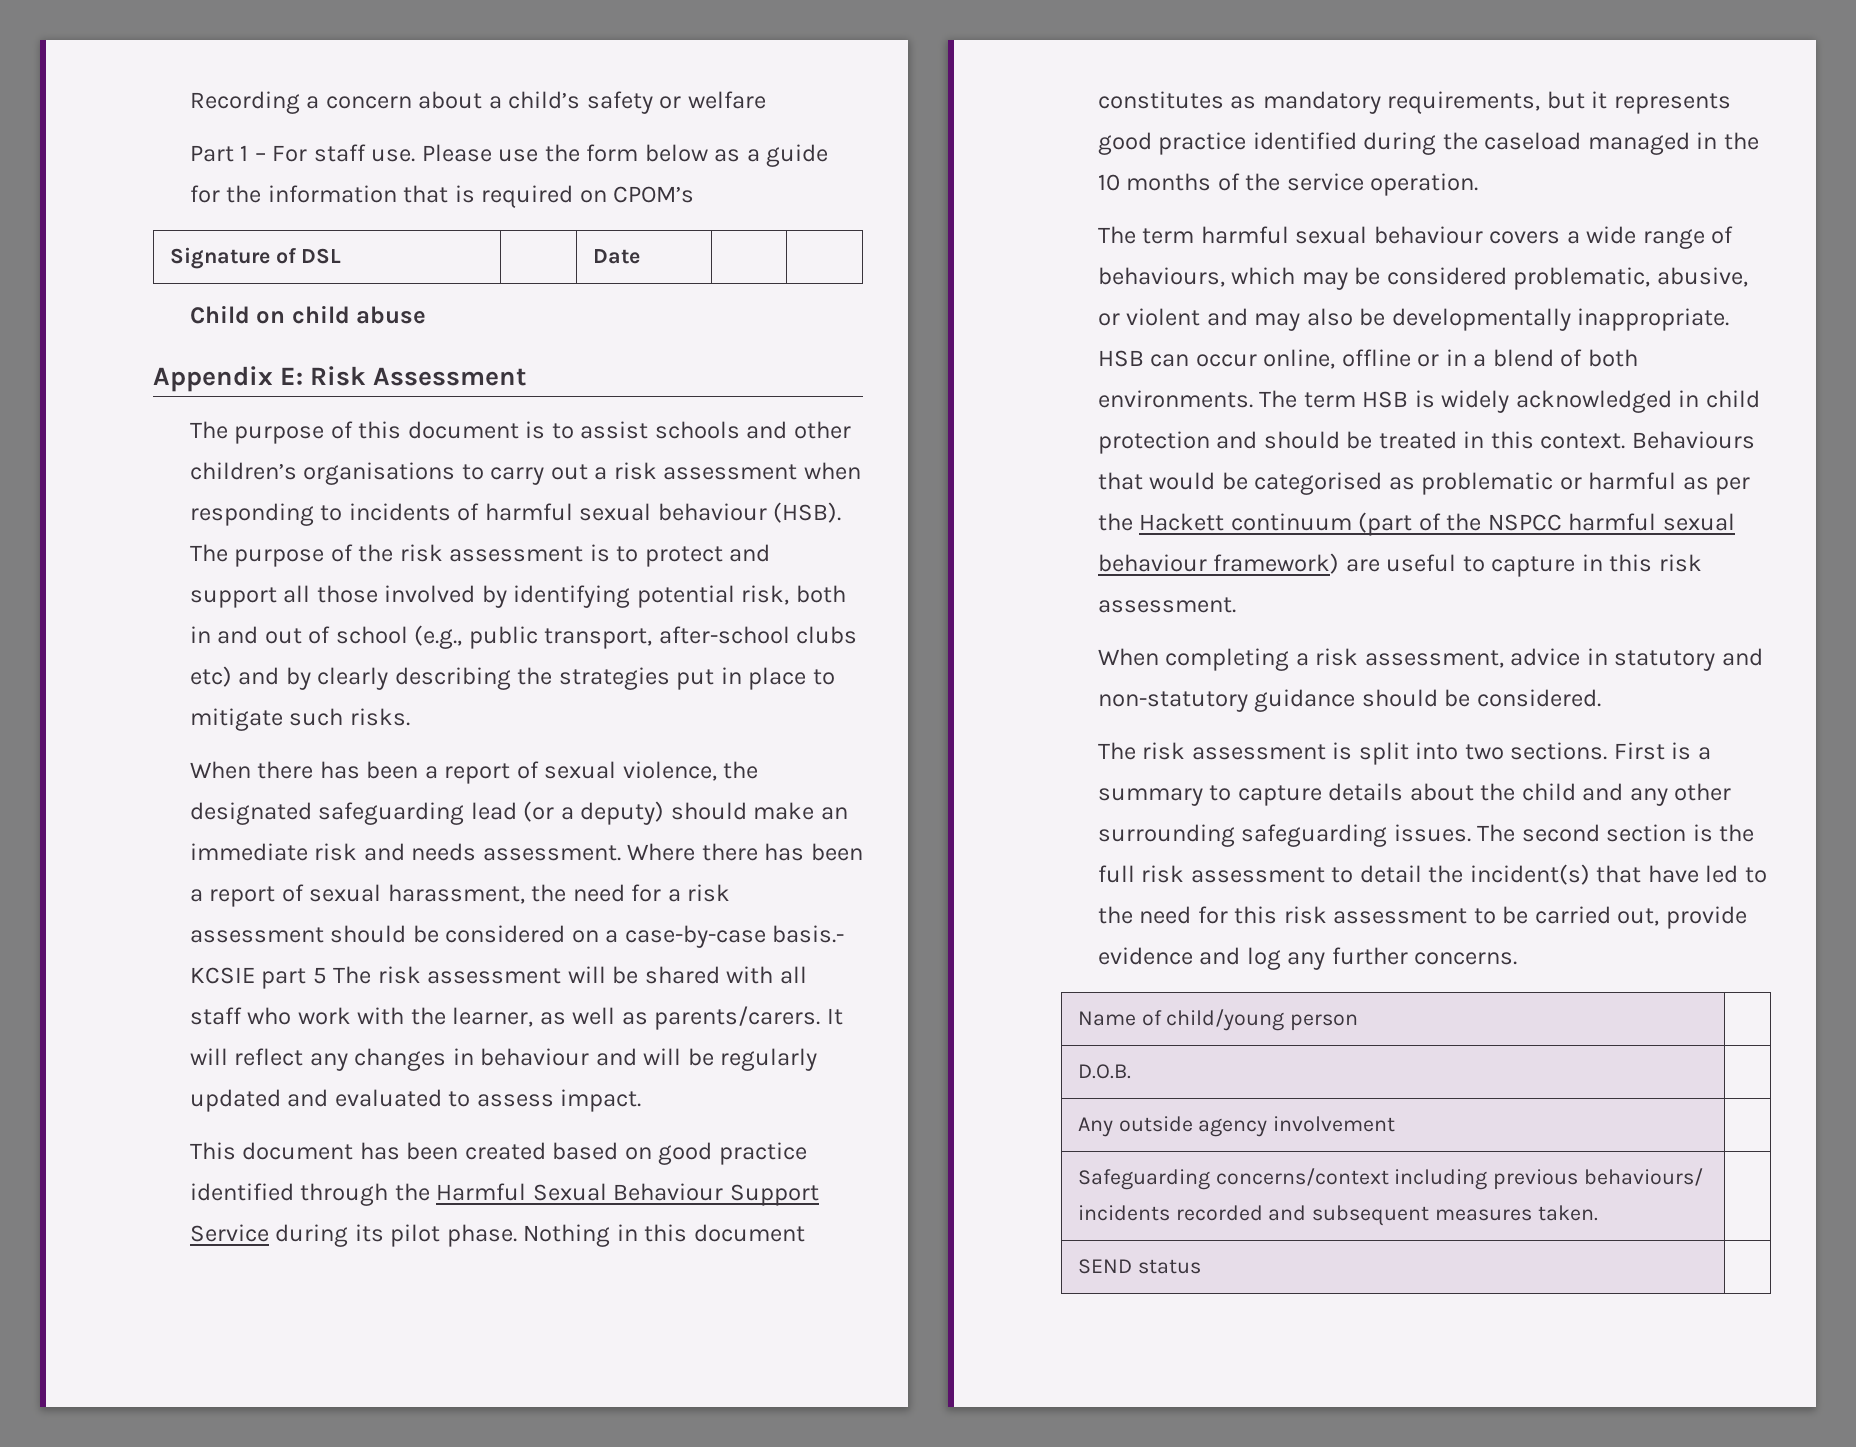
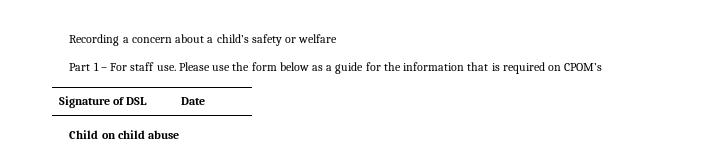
[153,366,527,392] [189,421,851,444] [189,462,861,485] [189,502,842,526] [189,544,771,567] [189,585,846,608] [189,625,858,649] [189,666,835,690] [189,708,410,731] [189,761,759,784] [189,801,848,825] [189,843,863,861] [189,884,731,907] [189,925,845,948] [189,966,807,989] [189,1006,843,1030] [189,1048,818,1071] [189,1089,642,1112] [189,1142,807,1165] [189,1183,819,1206] [189,1224,805,1247] [1097,91,1731,114] [1097,132,1759,155] [1097,173,1479,196] [1097,226,1734,249] [1097,267,1748,290] [1097,308,1730,331] [1097,349,1638,369] [1097,390,1760,413] [1097,431,1755,454] [1097,472,1751,495] [1097,512,1735,536] [1097,553,1702,577] [1097,597,1236,613] [1097,648,1763,671] [1097,689,1601,712] [1097,742,1711,765] [1097,783,1732,806] [1097,824,1755,847] [1097,864,1767,885] [1097,906,1747,929] [1097,947,1518,970] [1077,1009,1359,1031] [1077,1064,1131,1079] [1077,1116,1396,1137] [1077,1168,1703,1190] [1077,1205,1598,1226] [1077,1259,1201,1274] // Appendix E: Risk Assessment // The purpose of this document is to assist schools and other children’s organisations to carry out a risk assessment when responding to incidents of harmful sexual behaviour (HSB). The purpose of the risk assessment is to protect and support all those involved by identifying potential risk, both in and out of school (e.g., public transport, after-school clubs etc) and by clearly describing the strategies put in place to mitigate such risks. // When there has been a report of sexual violence, the designated safeguarding lead (or a deputy) should make an immediate risk and needs assessment. Where there has been a report of sexual harassment, the need for a risk assessment should be considered on a case-by-case basis.- KCSIE part 5 The risk assessment will be shared with all staff who work with the learner, as well as parents/carers. It will reflect any changes in behaviour and will be regularly updated and evaluated to assess impact. // This document has been created based on good practice identified through the Harmful Sexual Behaviour Support Service during its pilot phase. Nothing in this document constitutes as mandatory requirements, but it represents good practice identified during the caseload managed in the 10 months of the service operation. // The term harmful sexual behaviour covers a wide range of behaviours, which may be considered problematic, abusive, or violent and may also be developmentally inappropriate. HSB can occur online, offline or in a blend of both environments. The term HSB is widely acknowledged in child protection and should be treated in this context. Behaviours that would be categorised as problematic or harmful as per the Hackett continuum (part of the NSPCC harmful sexual behaviour framework) are useful to capture in this risk assessment. // When completing a risk assessment, advice in statutory and non-statutory guidance should be considered. // The risk assessment is split into two sections. First is a summary to capture details about the child and any other surrounding safeguarding issues. The second section is the full risk assessment to detail the incident(s) that have led to the need for this risk assessment to be carried out, provide evidence and log any further concerns. // Name of child/young person | // D.O.B. | // Any outside agency involvement | // Safeguarding concerns/context including previous behaviours/ incidents recorded and subsequent measures taken. | // SEND status | -> (180, 134) none

